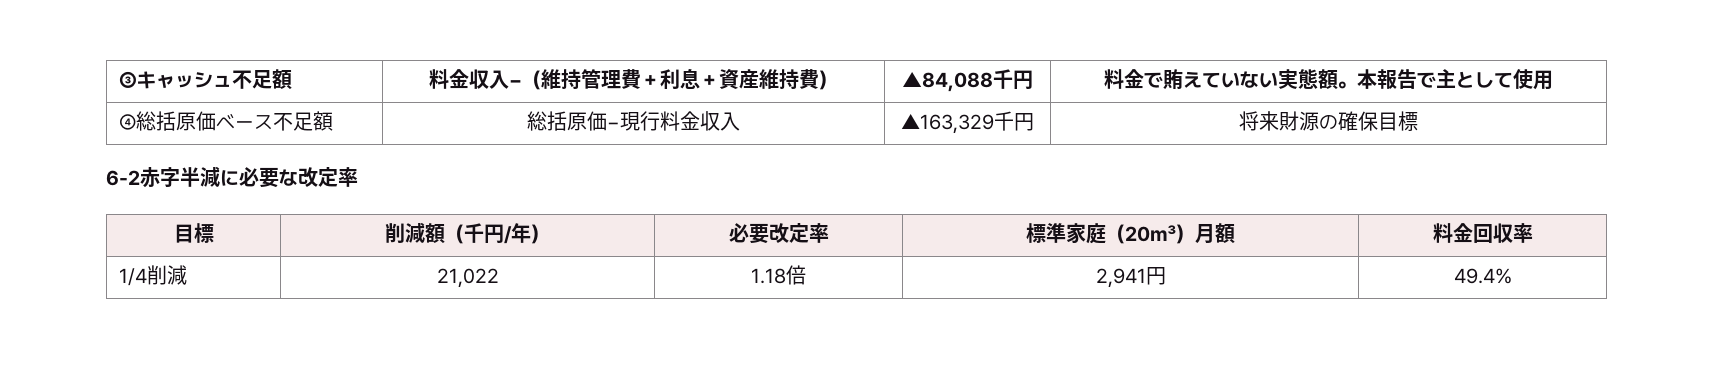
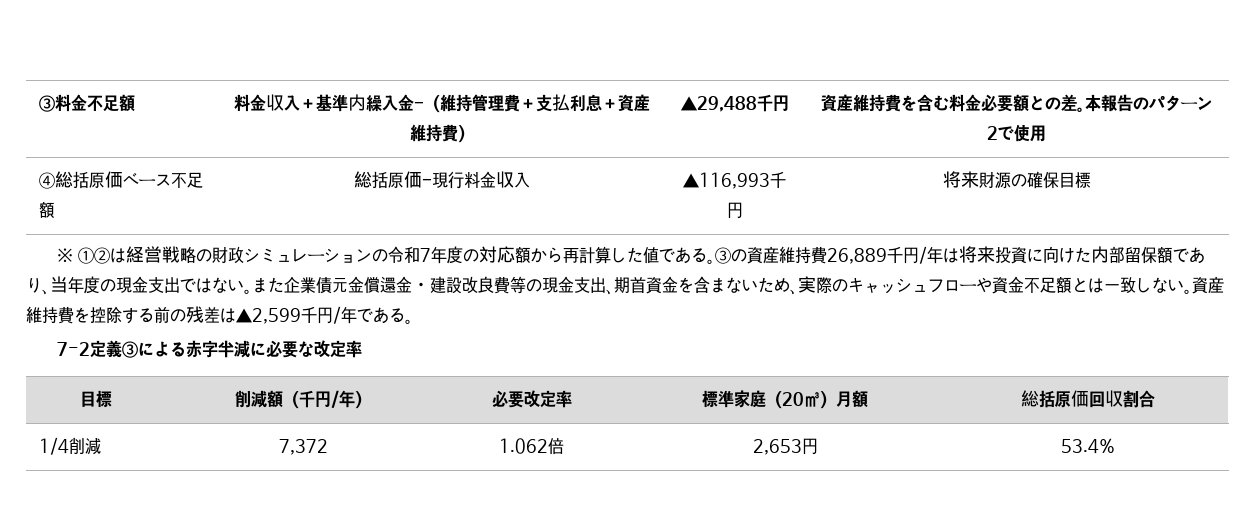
[119,71,233,89] ③キャッシュ -> [39,94,88,112] ③料金
(509, 79) none -> [300,94,414,112] ＋基準内繰入金
(660, 81) none -> [536,94,570,112] 支払
[902,69,1033,92] [1104,69,1513,89] ▲84,088千円 | 料金で賄えていない実態額。本報告で主として -> [679,94,789,112] [820,94,1213,113] [987,126,1014,140] ▲29,488千円 | 資産維持費を含む料金必要額との差。本報告のパターン2で
[901,113,994,134] ▲163,329 -> [683,172,770,189] ▲116,993
[106,170,140,186] 6-2 -> [57,246,1206,264] [26,276,1224,295] [26,306,413,324] [57,340,187,358] ※ ①②は経営戦略の財政シミュレーションの令和7年度の対応額から再計算した値である。③の資産維持費26,889千円/年は将来投資に向けた内部留保額であり、当年度の現金支出ではない。また企業債元金償還金・建設改良費等の現金支出、期首資金を含まないため、実際のキャッシュフローや資金不足額とは一致しない。資産維持費を控除する前の残差は▲2,599千円/年である。 // 7-2定義③による
[1432,223,1533,243] 料金回収率 -> [1021,390,1155,408] 総括原価回収割合
[436,268,499,288] [751,268,786,284] 21,022 | 1.18 -> [278,439,328,455] [499,438,548,454] 7,372 | 1.062
[1095,267,1166,288] [1453,268,1512,284] 2,941円 | 49.4% -> [752,438,818,455] [1061,438,1115,454] 2,653円 | 53.4%

